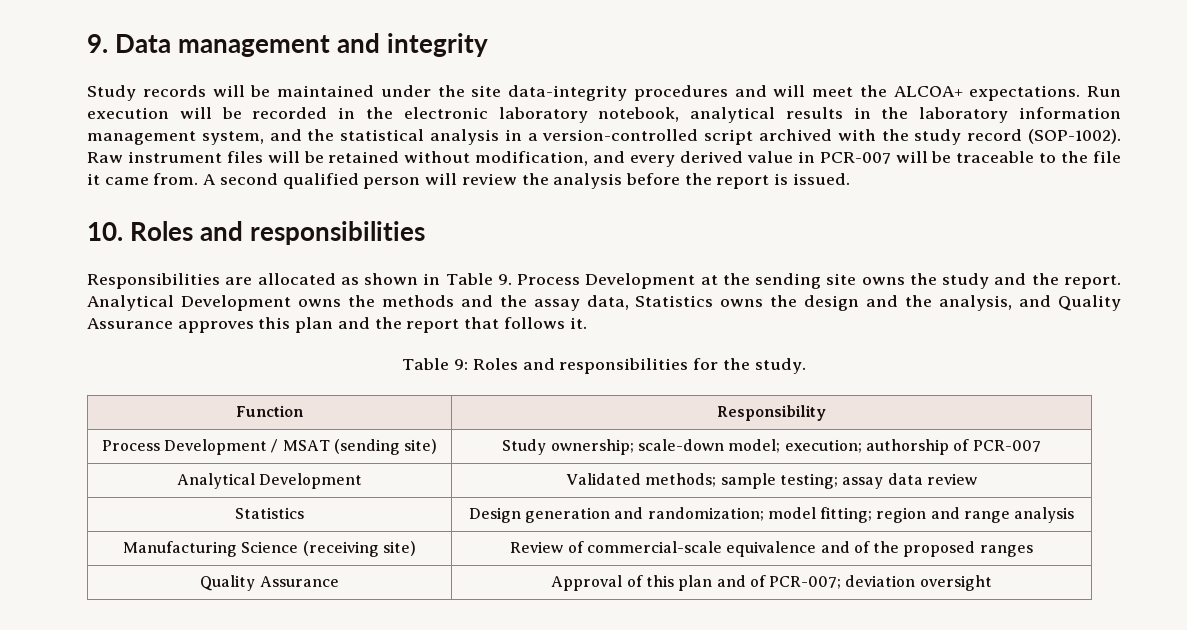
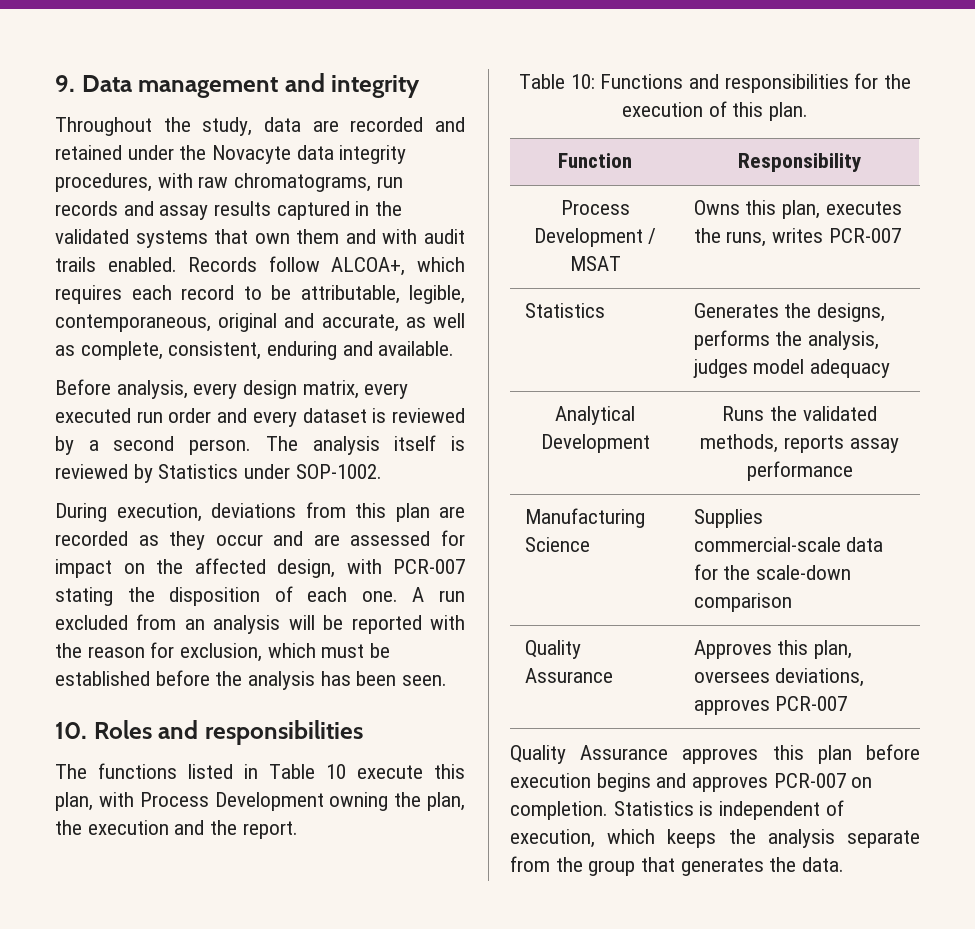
[87,85,1121,101] [87,107,1122,123] [87,129,1121,145] [87,151,1121,167] [87,173,850,189] [87,221,426,245] [87,273,1122,289] [87,295,1122,311] [87,317,587,333] [402,358,518,370] Study records will be maintained under the site data-integrity procedures and will meet the ALCOA+ expectations. Run execution will be recorded in the electronic laboratory notebook, analytical results in the laboratory information management system, and the statistical analysis in a version-controlled script archived with the study record (SOP-1002). Raw instrument files will be retained without modification, and every derived value in PCR-007 will be traceable to the file it came from. A second qualified person will review the analysis before the report is issued. // 10. Roles and responsibilities // Responsibilities are allocated as shown in Table 9. Process Development at the sending site owns the study and the report. Analytical Development owns the methods and the assay data, Statistics owns the design and the analysis, and Quality Assurance approves this plan and the report that follows it. // Table 9: Roles -> [55,117,466,136] [55,145,407,164] [55,173,403,192] [55,201,403,220] [55,229,465,248] [55,256,465,276] [55,285,465,304] [55,313,465,332] [55,341,455,360] [55,379,409,399] [55,408,465,427] [55,435,465,455] [55,464,382,483] [55,502,465,522] [55,530,465,550] [55,558,465,578] [55,586,465,606] [55,614,465,634] [55,642,391,662] [55,670,448,690] [55,720,363,745] [55,763,465,779] [55,792,465,811] [55,820,298,839] [518,74,684,89] Throughout the study, data are recorded and retained under the Novacyte data integrity procedures, with raw chromatograms, run records and assay results captured in the validated systems that own them and with audit trails enabled. Records follow ALCOA+, which requires each record to be attributable, legible, contemporaneous, original and accurate, as well as complete, consistent, enduring and available. // Before analysis, every design matrix, every executed run order and every dataset is reviewed by a second person. The analysis itself is reviewed by Statistics under SOP-1002. // During execution, deviations from this plan are recorded as they occur and are assessed for impact on the affected design, with PCR-007 stating the disposition of each one. A run excluded from an analysis will be reported with the reason for exclusion, which must be established before the analysis has been seen. // 10. Roles and responsibilities // The functions listed in Table 10 execute this plan, with Process Development owning the plan, the execution and the report. // Table 10: Functions
[754,358,806,374] study. -> [621,101,809,121] execution of this plan.
[333,439,438,455] [502,439,1041,455] [176,473,363,489] [566,473,977,489] [235,507,304,519] [468,507,1075,523] [123,541,416,557] [510,541,1033,557] [200,575,339,591] [551,575,992,591] (sending site) | Study ownership; scale-down model; execution; authorship of PCR-007 // Analytical Development | Validated methods; sample testing; assay data review // Statistics | Design generation and randomization; model fitting; region and range analysis // Manufacturing Science (receiving site) | Review of commercial-scale equivalence and of the proposed ranges // Quality Assurance | Approval of this plan and of PCR-007; deviation oversight -> [693,200,902,219] [693,228,901,247] [524,303,605,318] [693,303,886,322] [693,330,880,350] [692,359,891,378] [555,406,635,425] [540,434,650,453] [722,406,877,421] [700,434,899,453] [746,461,853,481] [524,508,645,528] [524,537,590,552] [693,509,763,528] [693,537,884,552] [693,564,852,580] [693,593,792,612] [524,640,581,659] [524,668,613,683] [693,640,853,659] [693,668,865,687] [693,696,848,715] [510,744,920,764] [510,773,873,792] [510,800,844,820] [510,829,920,848] [510,856,845,876] | Owns this plan, executes the runs, writes PCR-007 // Statistics | Generates the designs, performs the analysis, judges model adequacy // Analytical Development | Runs the validated methods, reports assay performance // Manufacturing Science | Supplies commercial-scale data for the scale-down comparison // Quality Assurance | Approves this plan, oversees deviations, approves PCR-007 // Quality Assurance approves this plan before execution begins and approves PCR-007 on completion. Statistics is independent of execution, which keeps the analysis separate from the group that generates the data.

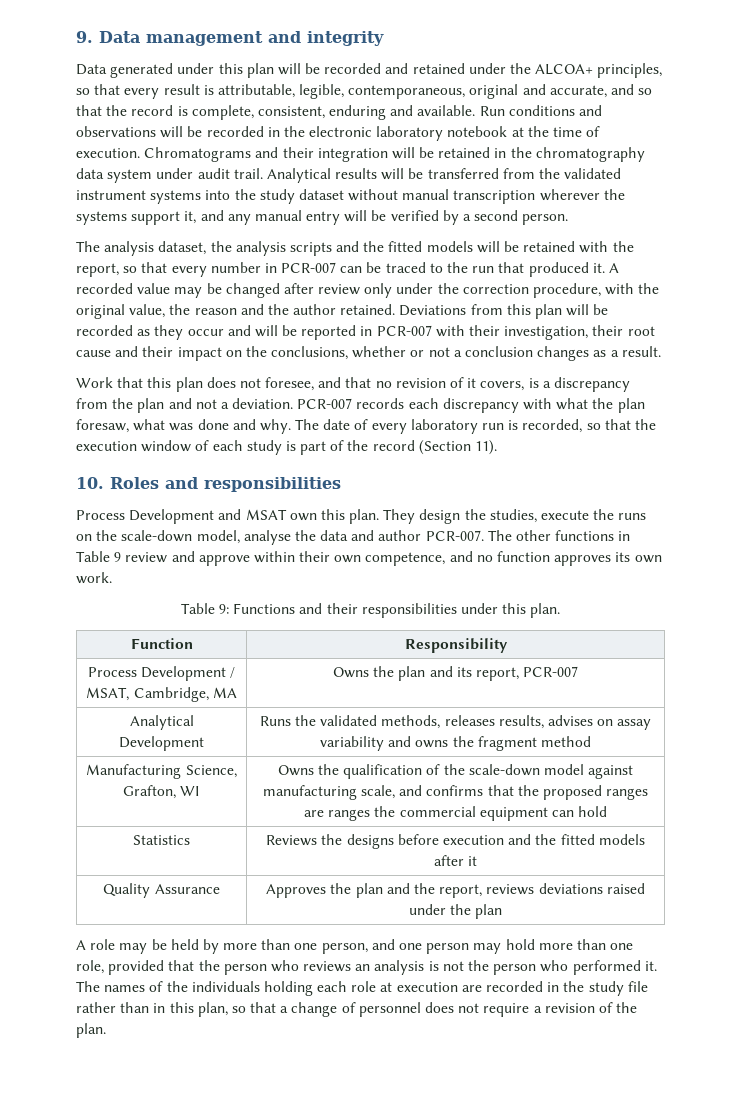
[55,117,339,136] Throughout the study, data are -> [76,63,321,78] Data generated under this plan will be
[212,145,407,164] [55,173,403,192] [55,201,403,220] [55,229,465,248] [55,256,465,276] [55,285,291,304] Novacyte data integrity procedures, with raw chromatograms, run records and assay results captured in the validated systems that own them and with audit trails enabled. Records follow ALCOA+, which requires each record to be -> [535,63,663,78] [76,84,214,99] ALCOA+ principles, so that every result is
[405,313,465,328] [55,345,75,356] as well as -> [611,84,653,95] [76,105,188,116] and so that the record is
[55,379,409,399] [55,408,465,427] // Before analysis, every design matrix, every executed run order and every dataset is reviewed -> [479,105,603,116] [76,126,601,141] [76,147,645,162] [76,168,622,183] [76,189,625,204] [76,210,439,225] Run conditions and observations will be recorded in the electronic laboratory notebook at the time of execution. Chromatograms and their integration will be retained in the chromatography data system under audit trail. Analytical results will be transferred from the validated instrument systems into the study dataset without manual transcription wherever the systems support it, and any manual entry will be verified
(252, 447) none -> (569, 219) //
[394,435,465,451] [55,464,382,483] [55,503,296,522] itself is reviewed by Statistics under SOP-1002. // During execution, deviations -> [158,241,634,256] [76,262,619,277] [76,283,660,298] [76,304,467,319] dataset, the analysis scripts and the fitted models will be retained with the report, so that every number in PCR-007 can be traced to the run that produced it. A recorded value may be changed after review only under the correction procedure, with the original value, the reason and the author retained. Deviations
[439,506,465,518] are -> [566,304,609,316] will be
[313,530,465,546] [55,558,465,578] [55,586,465,606] [55,614,465,634] [55,642,391,662] [55,670,448,690] [55,720,363,745] [55,763,465,779] [55,792,465,811] [55,820,298,839] [518,74,595,89] are assessed for impact on the affected design, with PCR-007 stating the disposition of each one. A run excluded from an analysis will be reported with the reason for exclusion, which must be established before the analysis has been seen. // 10. Roles and responsibilities // The functions listed in Table 10 execute this plan, with Process Development owning the plan, the execution and the report. // Table 10: -> [254,325,655,340] [76,346,661,361] [76,377,630,392] [76,398,645,413] [76,419,656,434] [76,440,498,455] [76,477,341,492] [76,509,647,524] [76,530,631,545] [76,551,662,566] [76,572,112,584] [180,603,229,614] will be reported in PCR-007 with their investigation, their root cause and their impact on the conclusions, whether or not a conclusion changes as a result. // Work that this plan does not foresee, and that no revision of it covers, is a discrepancy from the plan and not a deviation. PCR-007 records each discrepancy with what the plan foresaw, what was done and why. The date of every laboratory run is recorded, so that the execution window of each study is part of the record (Section 11). // 10. Roles and responsibilities // Process Development and MSAT own this plan. They design the studies, execute the runs on the scale-down model, analyse the data and author PCR-007. The other functions in Table 9 review and approve within their own competence, and no function approves its own work. // Table 9:
[724,73,912,93] [621,101,727,117] responsibilities for the execution of -> [326,603,498,618] their responsibilities under
[569,256,621,271] [693,200,902,219] [693,228,901,247] [524,303,605,318] [693,303,886,322] [693,330,880,350] [692,359,891,378] MSAT | Owns this plan, executes the runs, writes PCR-007 // Statistics | Generates the designs, performs the analysis, judges model adequacy -> [86,687,237,702] [332,666,579,681] MSAT, Cambridge, MA | Owns the plan and its report, PCR-007
[784,435,899,453] [746,461,853,481] [524,508,645,528] [524,537,590,552] [693,509,763,528] [693,537,884,552] [693,564,852,580] [693,593,792,612] [524,640,581,659] [524,668,613,683] [693,640,853,659] [693,668,865,687] [693,696,848,715] [510,744,920,764] [510,773,873,792] [510,800,844,820] [510,829,920,848] [510,856,845,876] reports assay performance // Manufacturing Science | Supplies commercial-scale data for the scale-down comparison // Quality Assurance | Approves this plan, oversees deviations, approves PCR-007 // Quality Assurance approves this plan before execution begins and approves PCR-007 on completion. Statistics is independent of execution, which keeps the analysis separate from the group that generates the data. -> [444,715,652,730] [320,736,591,751] [86,764,237,779] [122,785,201,799] [277,764,634,779] [262,785,649,800] [303,806,608,821] [133,835,190,845] [266,834,645,849] [433,855,478,866] [103,883,220,898] [266,883,645,898] [408,904,503,919] [76,939,634,954] [76,960,657,975] [76,981,648,996] [76,1002,638,1017] [76,1023,106,1038] releases results, advises on assay variability and owns the fragment method // Manufacturing Science, Grafton, WI | Owns the qualification of the scale-down model against manufacturing scale, and confirms that the proposed ranges are ranges the commercial equipment can hold // Statistics | Reviews the designs before execution and the fitted models after it // Quality Assurance | Approves the plan and the report, reviews deviations raised under the plan // A role may be held by more than one person, and one person may hold more than one role, provided that the person who reviews an analysis is not the person who performed it. The names of the individuals holding each role at execution are recorded in the study file rather than in this plan, so that a change of personnel does not require a revision of the plan.

